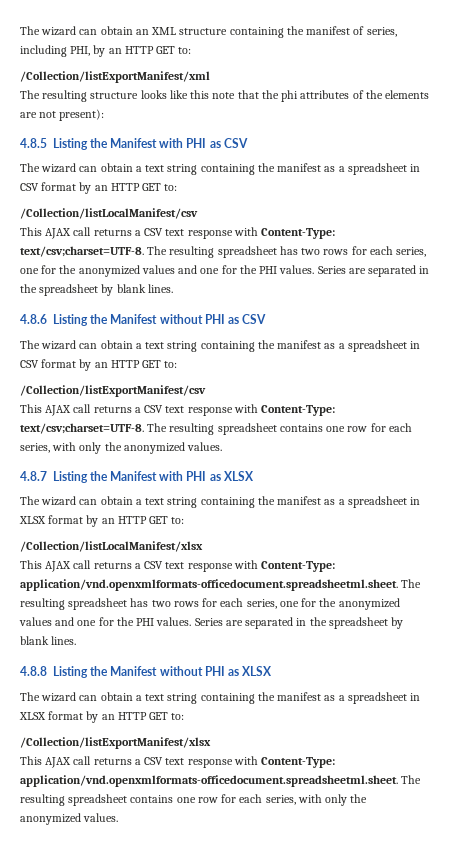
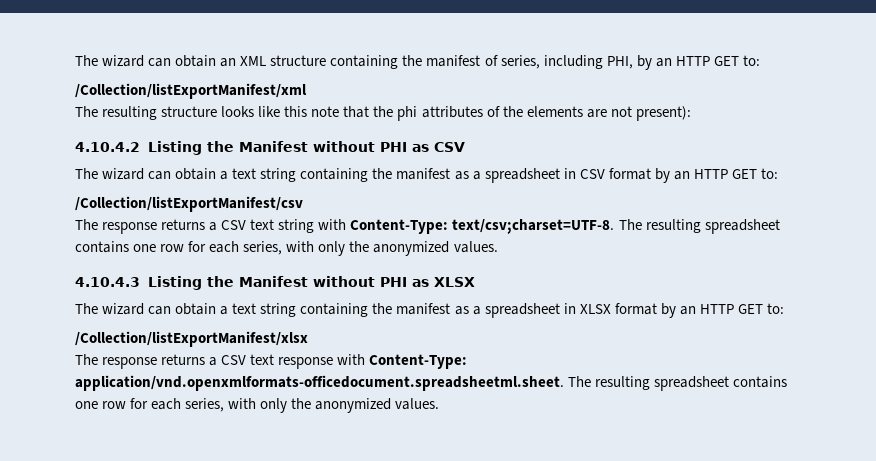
[20,138,248,150] [20,163,421,175] [20,182,178,194] [20,208,198,219] [20,227,336,239] [20,246,427,258] [20,265,430,277] [20,284,173,296] [20,314,158,326] 4.8.5 Listing the Manifest with PHI as CSV // The wizard can obtain a text string containing the manifest as a spreadsheet in CSV format by an HTTP GET to: // /Collection/listLocalManifest/csv // This AJAX call returns a CSV text response with Content-Type: text/csv;charset=UTF-8. The resulting spreadsheet has two rows for each series, one for the anonymized values and one for the PHI values. Series are separated in the spreadsheet by blank lines. // 4.8.6 Listing the Manifest -> [75,141,308,155] 4.10.4.2 Listing the Manifest
[20,404,233,416] This AJAX call returns a CSV text response -> [75,219,315,234] The response returns a CSV text string
[20,471,254,483] [20,496,421,508] [19,515,185,527] [20,541,203,552] [20,560,336,572] [20,579,422,591] [20,598,400,610] [19,617,404,629] [20,636,77,645] [20,666,47,676] 4.8.7 Listing the Manifest with PHI as XLSX // The wizard can obtain a text string containing the manifest as a spreadsheet in XLSX format by an HTTP GET to: // /Collection/listLocalManifest/xlsx // This AJAX call returns a CSV text response with Content-Type: application/vnd.openxmlformats-officedocument.spreadsheetml.sheet. The resulting spreadsheet has two rows for each series, one for the anonymized values and one for the PHI values. Series are separated in the spreadsheet by blank lines. // 4.8.8 -> [75,277,140,287] 4.10.4.3
[20,756,92,768] This AJAX call -> [75,354,158,369] The response

